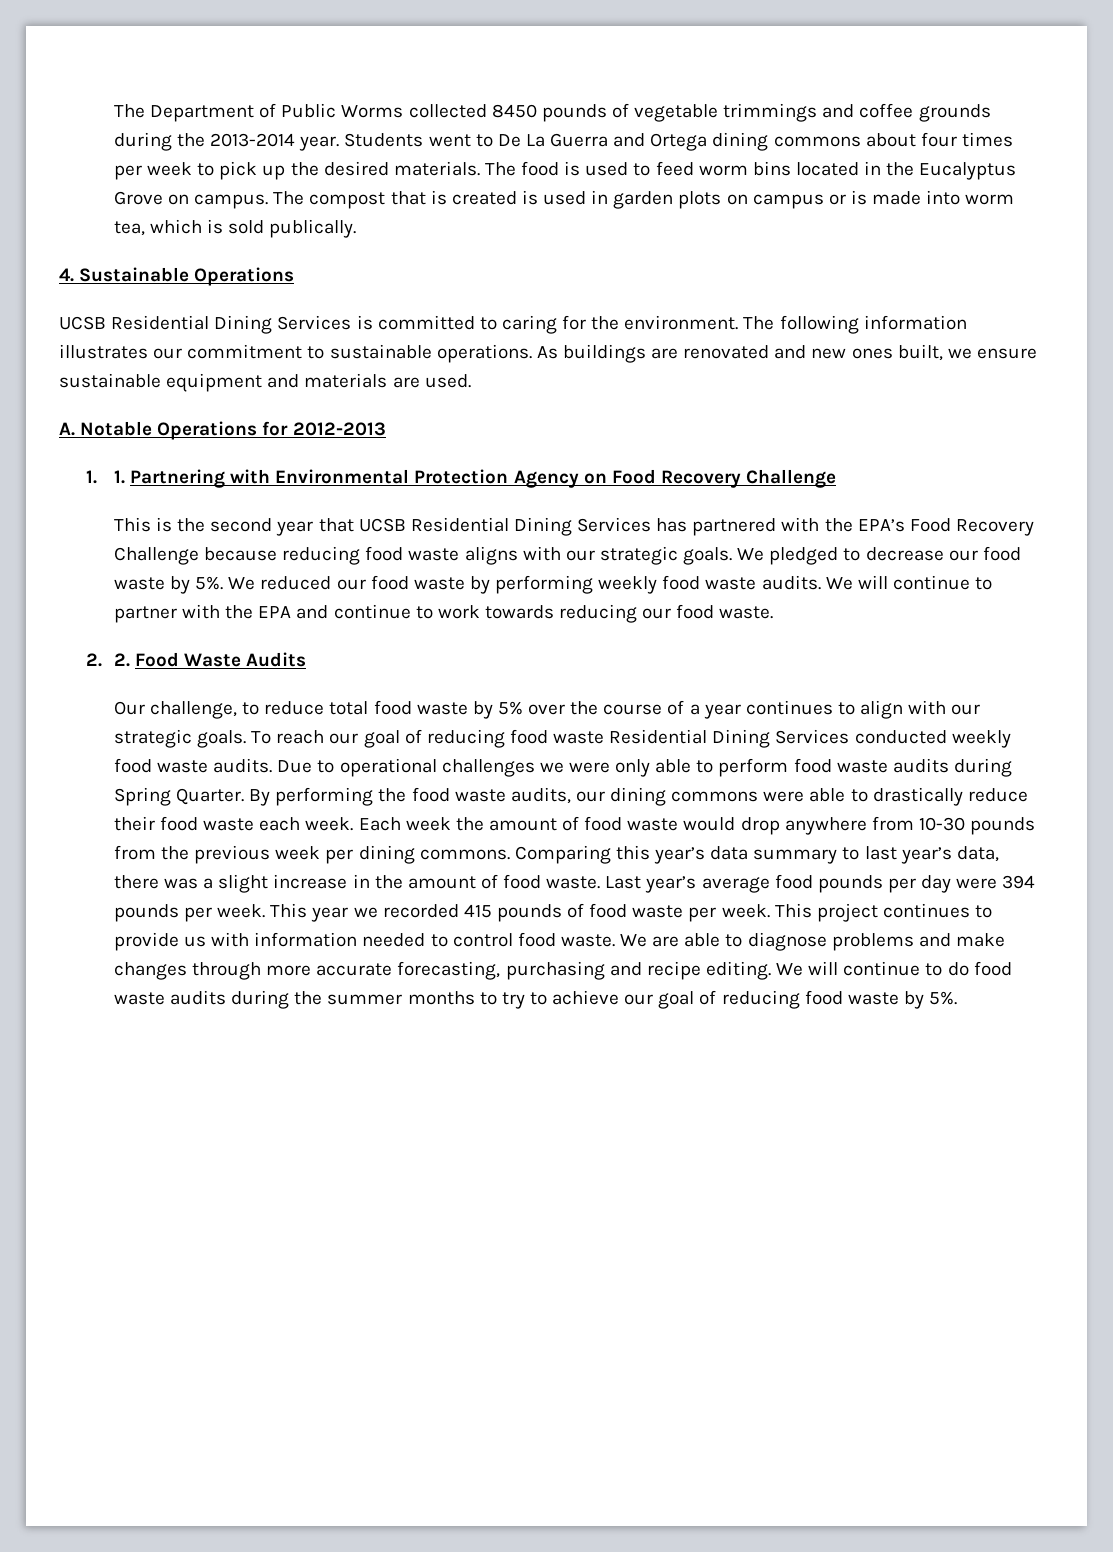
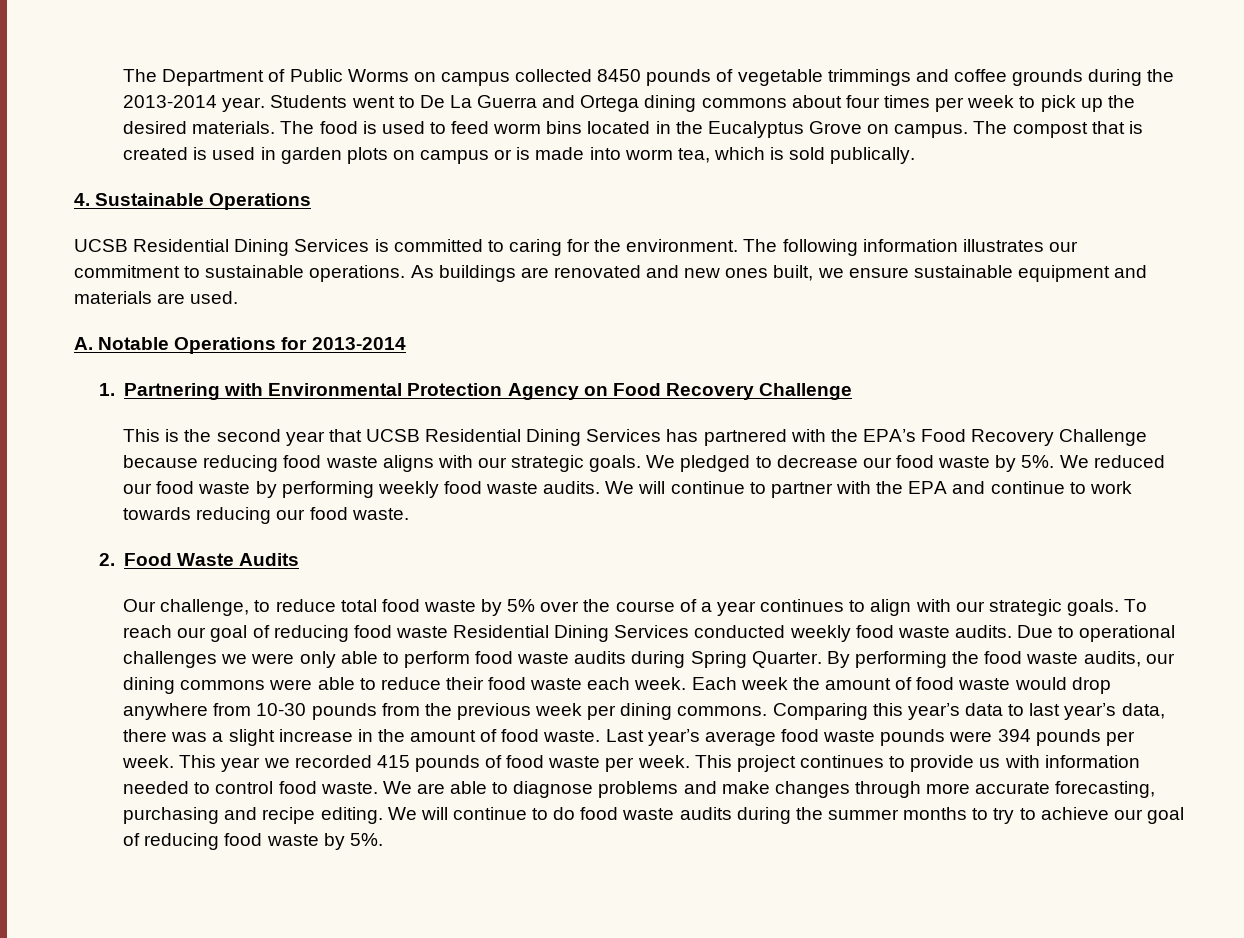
(404, 111) none -> [413,72,510,86] on campus
[292,422,386,436] [86,470,125,484] 2012-2013 // 1. 1. -> [311,337,406,350] [98,383,115,396] 2013-2014 // 1.
[113,653,130,667] 2. -> (115, 559) none
[872,787,963,806] drastically -> (376, 684) none
[753,849,838,864] summary -> (1004, 709) none
[817,875,952,893] pounds per day -> [823,729,946,746] waste pounds

